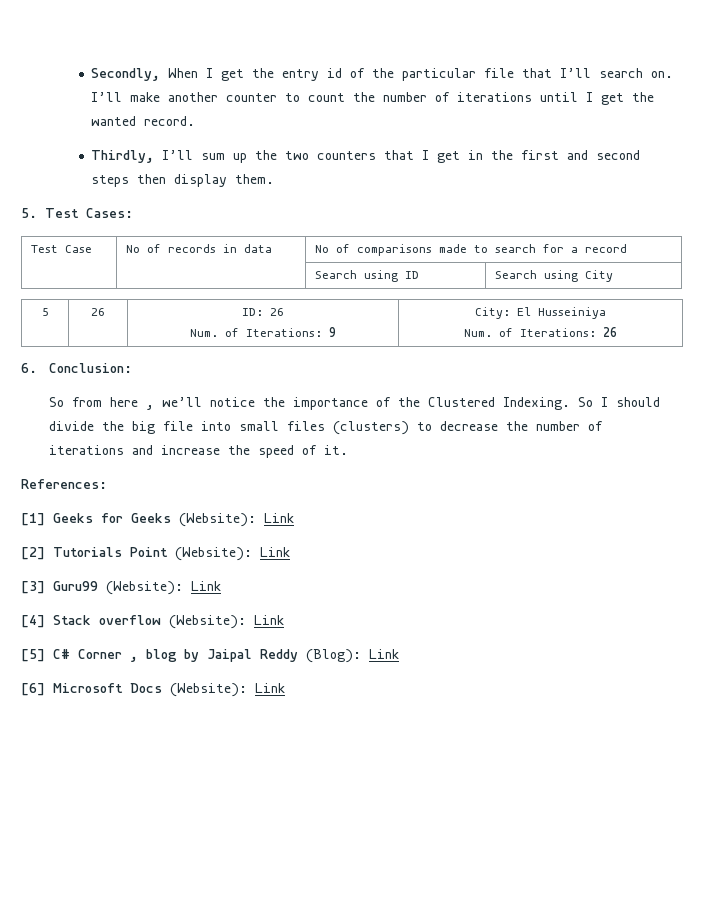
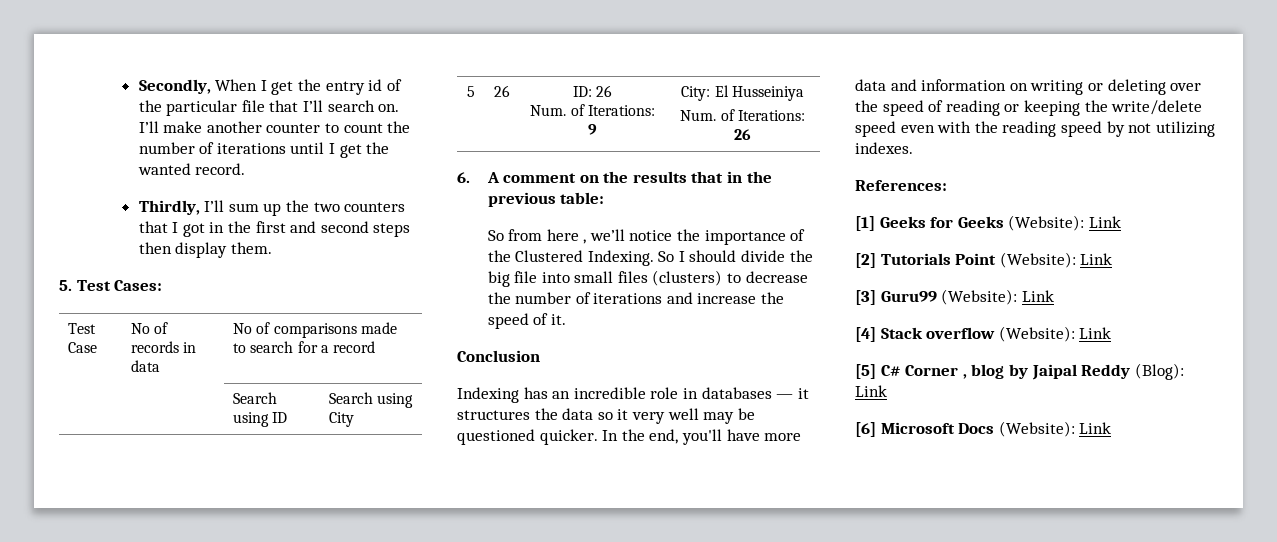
[437,151,461,163] get -> [182,223,205,237] got
[48,363,132,373] Conclusion: -> [486,171,772,183] [487,192,605,207] A comment on the results that in the previous table:
(348, 450) none -> [457,350,540,362] [457,387,809,403] [457,408,755,424] [457,429,802,445] [855,79,1202,95] [855,100,1203,116] [855,121,1215,137] [855,142,913,154] // Conclusion // Indexing has an incredible role in databases — it structures the data so it very well may be questioned quicker. In the end, you'll have more data and information on writing or deleting over the speed of reading or keeping the write/delete speed even with the reading speed by not utilizing indexes.

